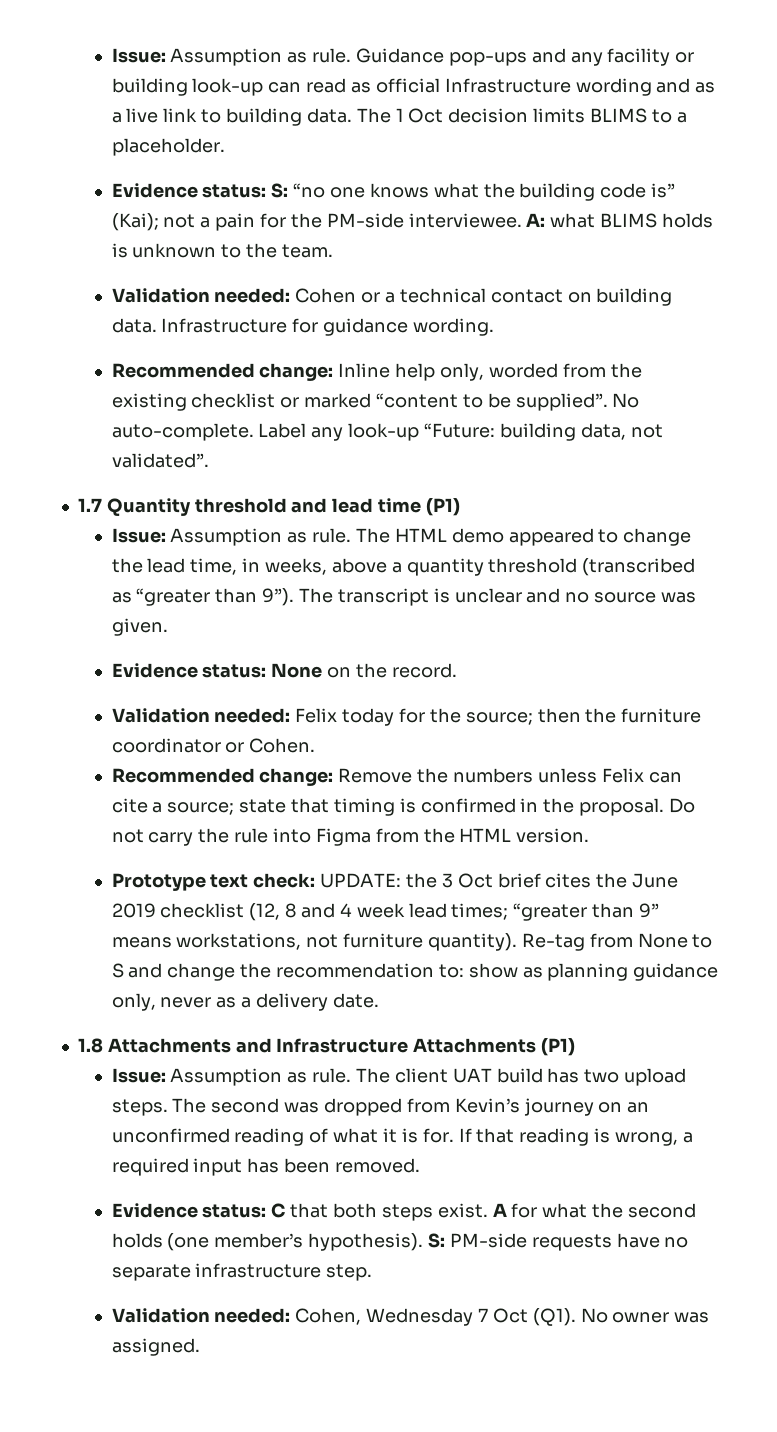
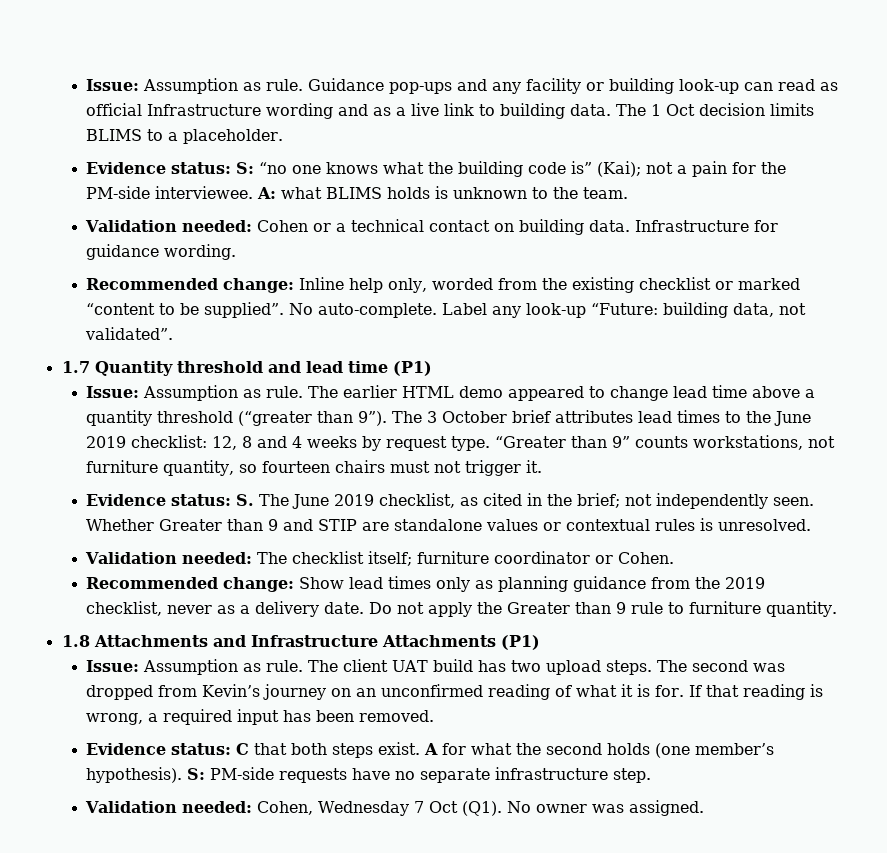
(390, 535) none -> [342,385,397,398] earlier
[111,558,696,576] [111,588,697,606] [111,618,168,636] [111,663,457,678] [111,708,617,726] the lead time, in weeks, above a quantity threshold (transcribed as “greater than 9”). The transcript is unclear and no source was given. // Evidence status: None on the record. // Validation needed: Felix today for the source; then the -> [672,385,815,398] [85,410,811,426] [85,435,835,451] [85,460,542,476] [85,493,814,509] [85,518,811,531] [84,551,412,566] lead time above a quantity threshold (“greater than 9”). The 3 October brief attributes lead times to the June 2019 checklist: 12, 8 and 4 weeks by request type. “Greater than 9” counts workstations, not furniture quantity, so fourteen chairs must not trigger it. // Evidence status: S. The June 2019 checklist, as cited in the brief; not independently seen. Whether Greater than 9 and STIP are standalone values or contextual rules is unresolved. // Validation needed: The checklist itself;
[338,768,682,783] [111,798,696,816] [111,828,590,846] [111,873,679,891] [111,903,660,921] [111,933,713,951] [111,963,719,981] [111,993,156,1011] Remove the numbers unless Felix can cite a source; state that timing is confirmed in the proposal. Do not carry the rule into Figma from the HTML version. // Prototype text check: UPDATE: the 3 Oct brief cites the June 2019 checklist (12, 8 and 4 week lead times; “greater than 9” means workstations, not furniture quantity). Re-tag from None to S and change the recommendation to: show as planning guidance only, -> [298,576,765,592] [85,601,162,616] Show lead times only as planning guidance from the 2019 checklist,
(379, 1000) none -> [368,601,837,617] Do not apply the Greater than 9 rule to furniture quantity.

